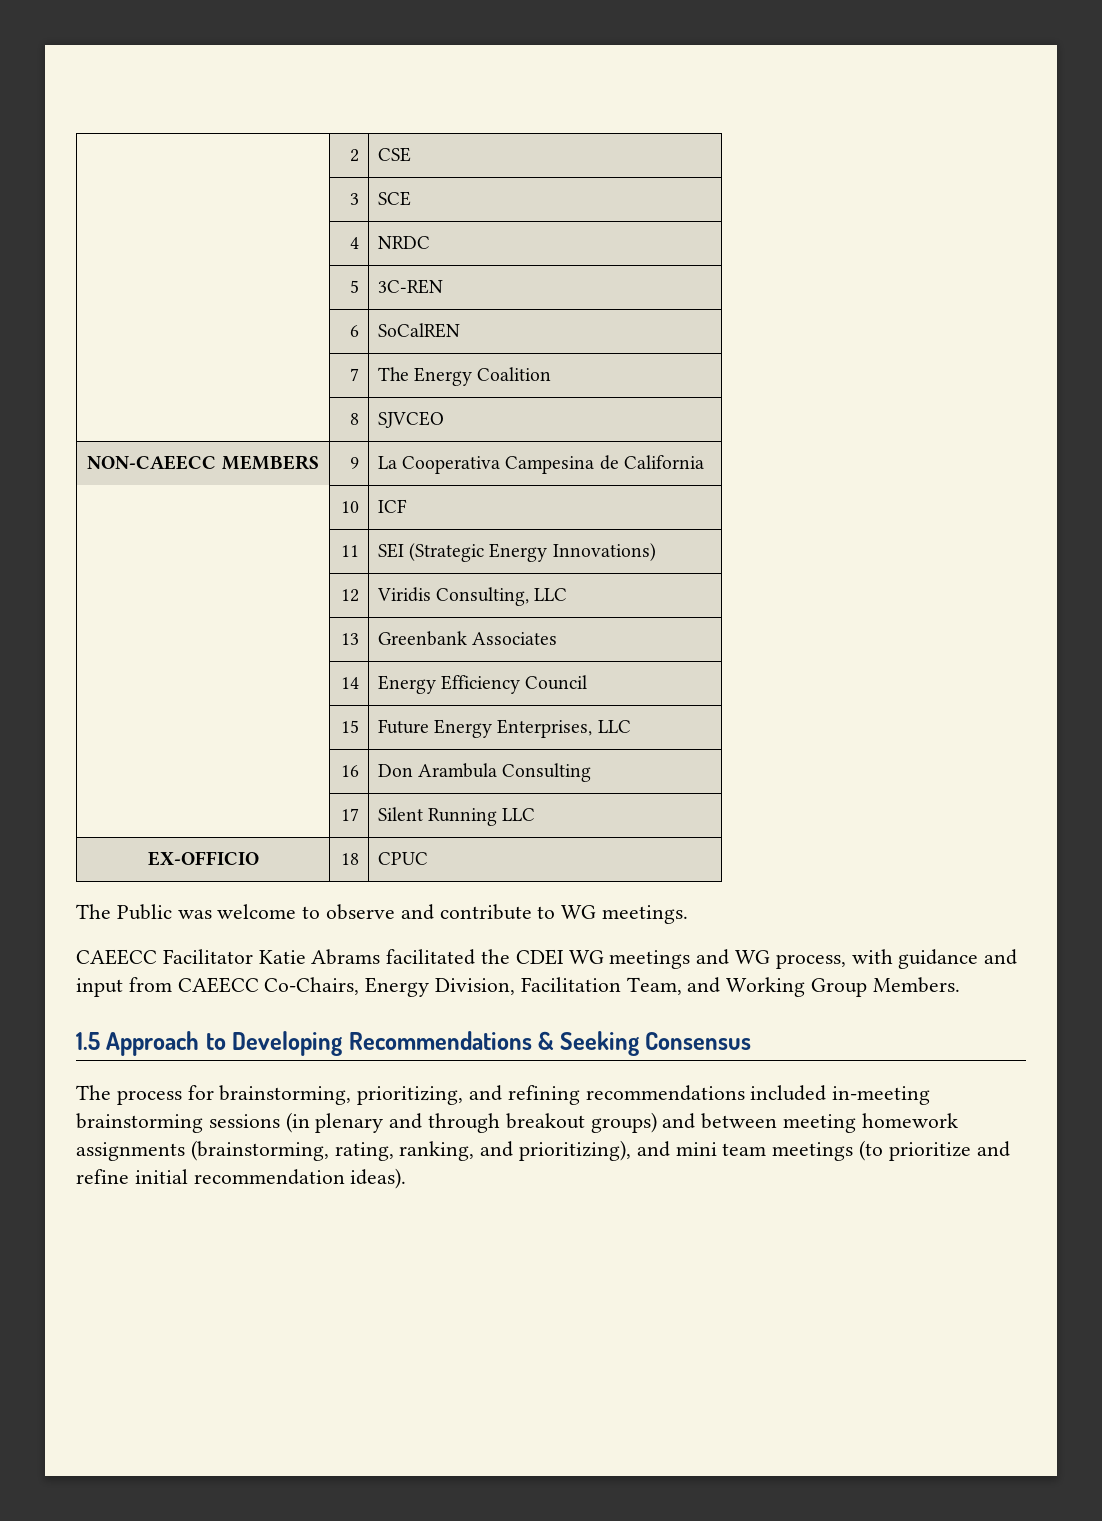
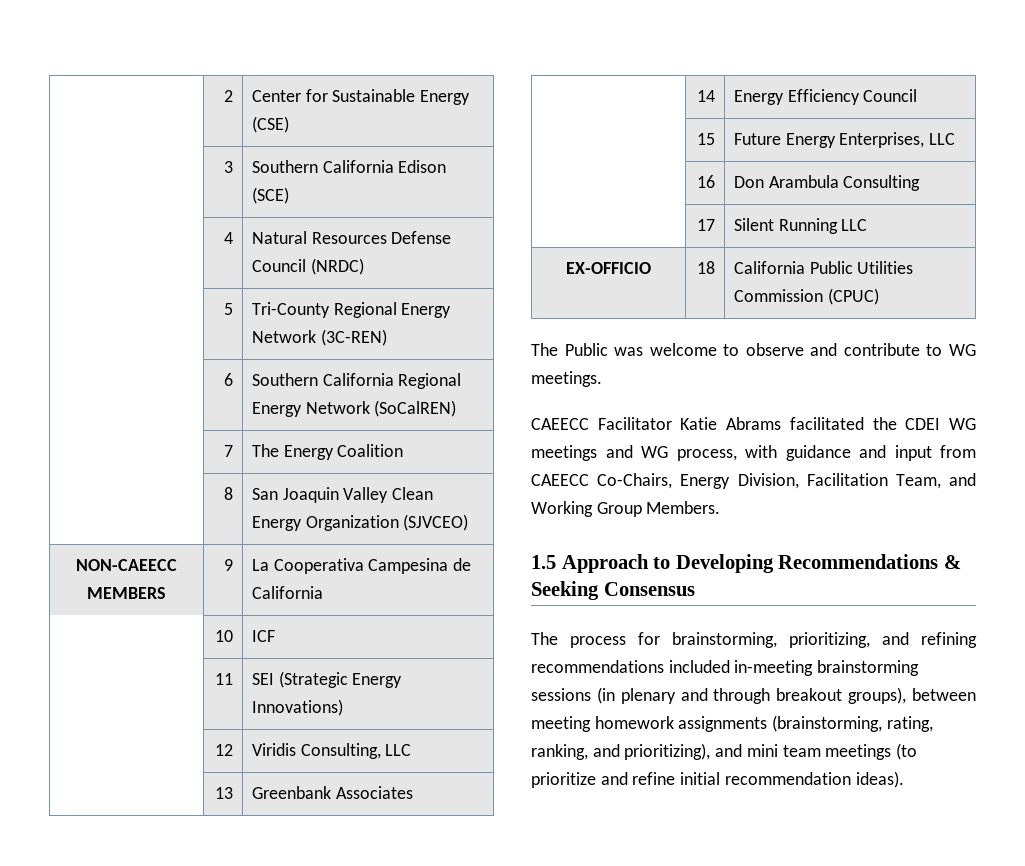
[377,147,411,162] [350,193,360,205] [377,191,411,206] [350,237,360,249] [377,236,430,249] [350,280,360,293] [377,279,443,294] [350,325,360,337] [377,323,460,338] CSE // | 3 | SCE // | 4 | NRDC // | 5 | 3C-REN // | 6 | SoCalREN -> [251,89,471,105] [251,116,289,133] [224,161,234,173] [251,160,447,173] [251,187,289,204] [224,232,234,244] [251,231,452,244] [251,258,364,275] [224,303,234,315] [251,302,452,318] [251,329,387,346] [224,373,234,386] [251,373,462,389] [251,400,457,417] Center for Sustainable Energy (CSE) // | 3 | Southern California Edison (SCE) // | 4 | Natural Resources Defense Council (NRDC) // | 5 | Tri-County Regional Energy Network (3C-REN) // | 6 | Southern California Regional Energy Network (SoCalREN)
[377,411,444,428] SJVCEO -> [251,487,434,503] [251,514,469,531] San Joaquin Valley Clean Energy Organization (SJVCEO)
[377,852,428,865] CPUC -> [733,261,914,274] [733,288,879,305] California Public Utilities Commission (CPUC)
[590,1112,696,1133] groups) and -> [848,687,907,704] groups),

